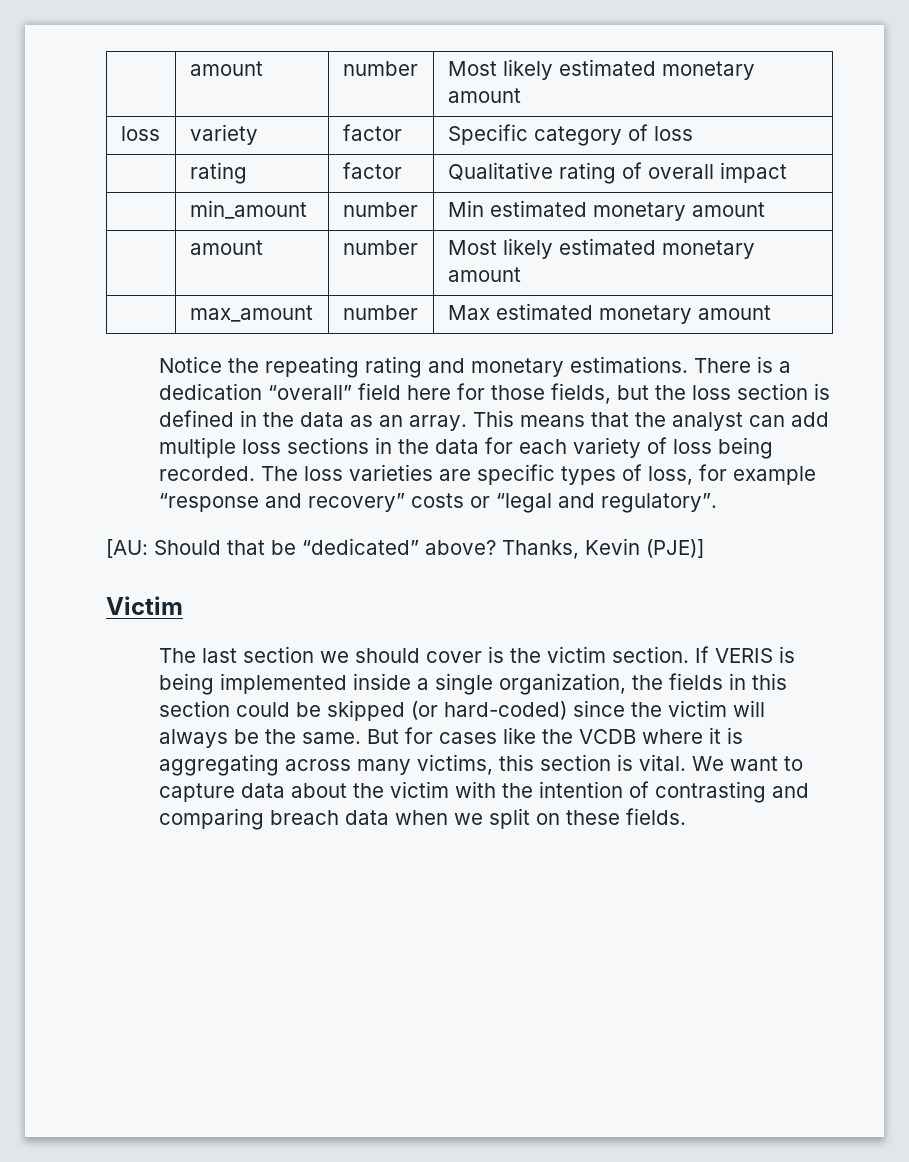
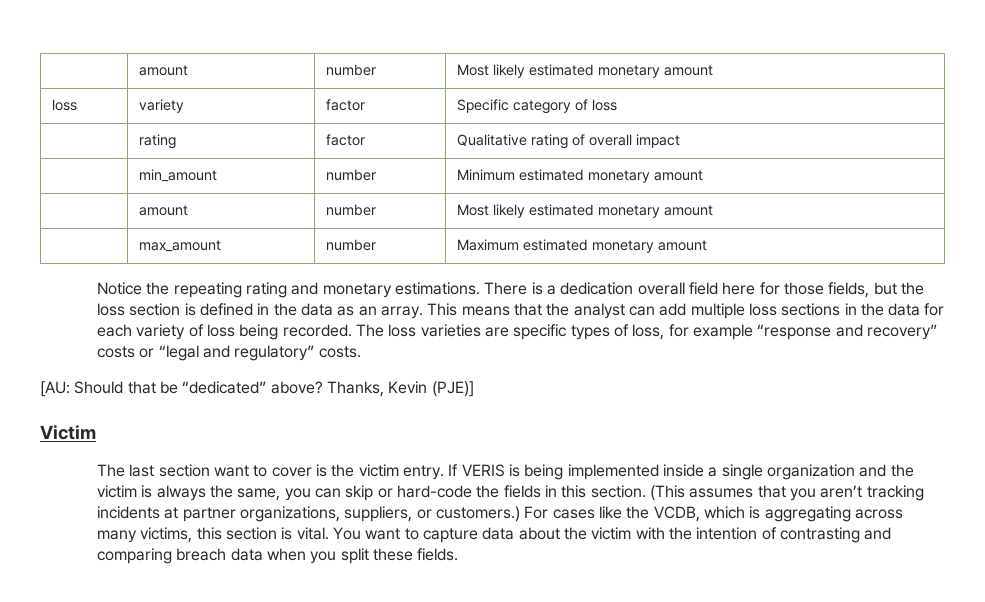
[447,200,484,217] Min -> [456,169,515,181] Minimum
[447,305,490,320] Max -> [456,239,519,251] Maximum
[268,385,353,400] “overall” -> [637,282,685,295] overall
[601,493,718,513] regulatory”. -> [234,345,361,361] regulatory” costs.
[320,648,421,663] we should -> [214,465,268,477] want to
[612,646,690,663] section. -> [402,465,444,480] entry.
[499,673,788,695] [159,700,766,721] [159,727,722,748] organization, the fields in this section could be skipped (or hard-coded) since the victim will always be the same. But for cases like the VCDB where it -> [766,464,914,480] [97,485,924,501] [97,506,745,522] organization and the victim is always the same, you can skip or hard-code the fields in this section. (This assumes that you aren’t tracking incidents at partner organizations, suppliers, or customers.) For cases like the VCDB, which
[692,756,725,771] We -> [333,527,362,540] You
[454,808,561,829] we split on -> [310,548,369,564] you split

